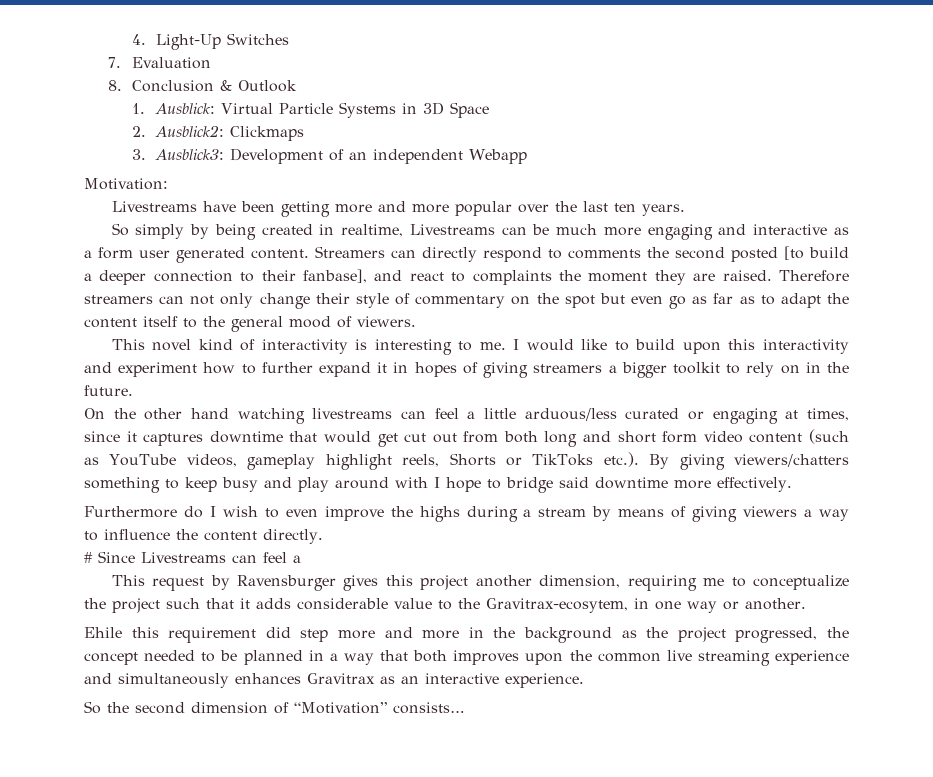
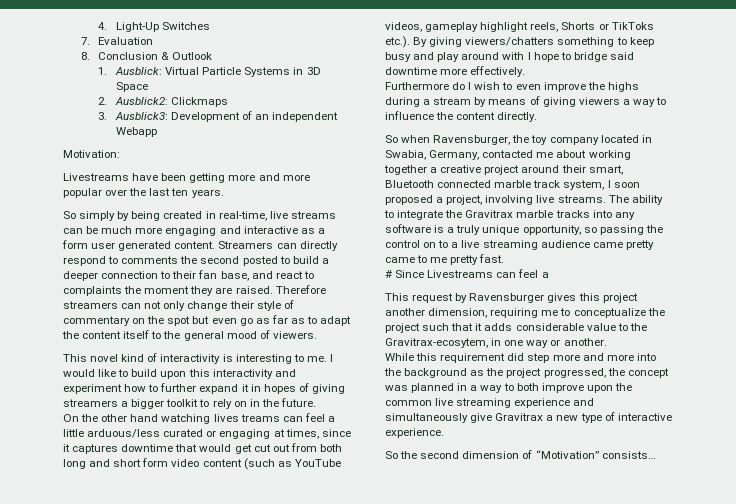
[341,224,495,237] realtime, Livestreams -> [218,211,336,221] real-time, live streams
[784,246,804,260] [to -> [279,256,290,264] to
[303,269,367,283] fanbase], -> [198,270,249,281] fan base,
[312,408,393,419] livestreams -> [213,414,280,422] lives treams
(323, 536) none -> [385,135,652,145] [385,150,631,160] [384,165,623,175] [385,180,640,190] [385,195,663,205] [384,210,635,220] [385,224,663,235] [385,240,654,250] [385,254,505,265] // So when Ravensburger, the toy company located in Swabia, Germany, contacted me about working together a creative project around their smart, Bluetooth connected marble track system, I soon proposed a project, involving live streams. The ability to integrate the Gravitrax marble tracks into any software is a truly unique opportunity, so passing the control on to a live streaming audience came pretty came to me pretty fast.
[84,627,122,638] Ehile -> [385,353,414,361] While
[468,627,484,638] in -> [636,353,656,361] into
[144,650,238,662] needed to be -> [385,385,408,391] was
[380,650,520,665] that both improves -> [503,383,584,393] to both improve
[235,673,419,684] enhances Gravitrax as an -> [470,412,615,423] give Gravitrax a new type of

